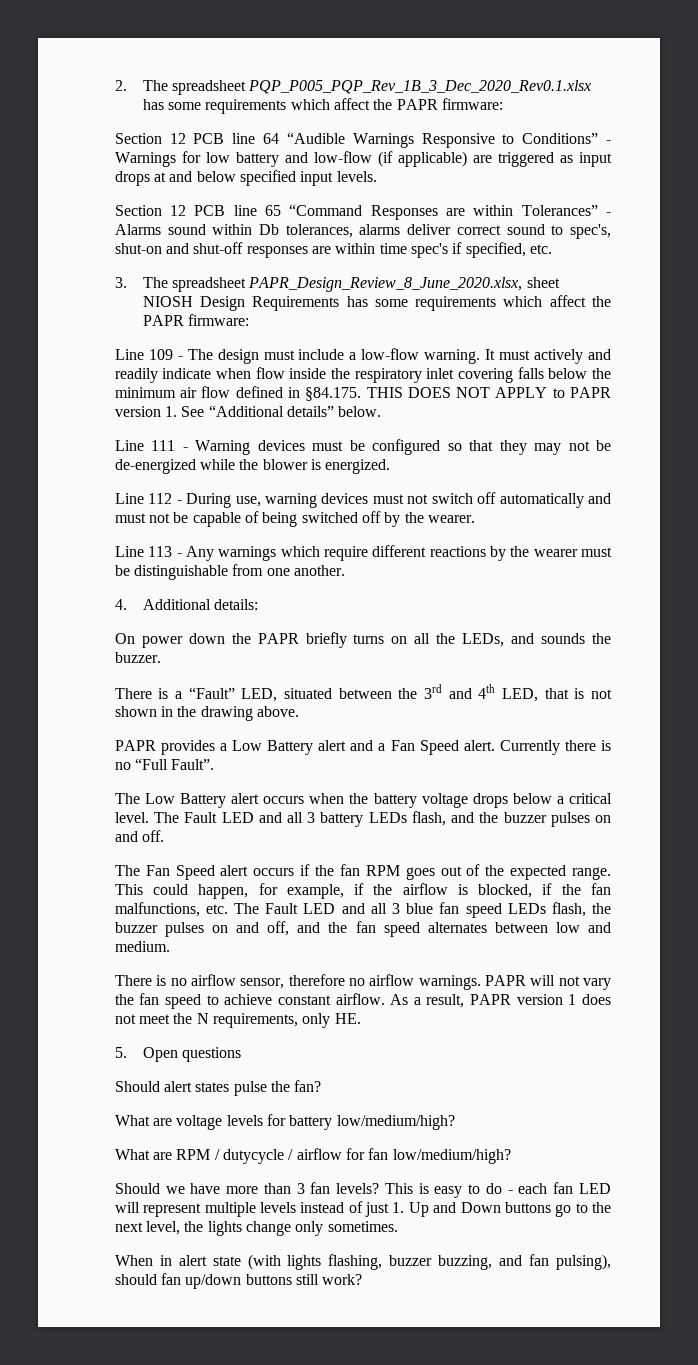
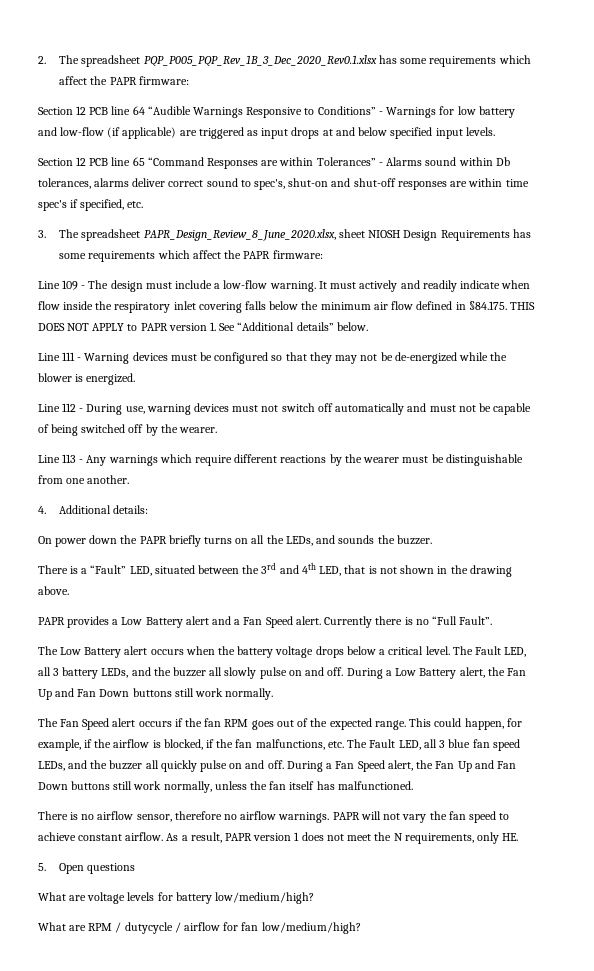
[221,812,282,823] LED and -> [504,647,527,657] LED,
[368,811,612,827] [114,830,165,842] LEDs flash, and the buzzer pulses on and off. -> [101,667,527,679] [37,688,274,700] LEDs, and the buzzer all slowly pulse on and off. During a Low Battery alert, the Fan Up and Fan Down buttons still work normally.
[303,903,365,914] LED and -> [398,740,421,750] LED,
[507,902,611,917] [114,921,611,937] [114,941,170,952] LEDs flash, the buzzer pulses on and off, and the fan speed alternates between low and medium. -> [37,760,517,772] [37,781,413,793] LEDs, and the buzzer all quickly pulse on and off. During a Fan Speed alert, the Fan Up and Fan Down buttons still work normally, unless the fan itself has malfunctioned.
[114,1080,322,1096] // Should alert states pulse the fan? -> (136, 868) none
[114,1182,611,1198] [114,1201,611,1217] [114,1221,398,1236] [114,1254,611,1270] [114,1273,363,1289] // Should we have more than 3 fan levels? This is easy to do - each fan LED will represent multiple levels instead of just 1. Up and Down buttons go to the next level, the lights change only sometimes. // When in alert state (with lights flashing, buzzer buzzing, and fan pulsing), should fan up/down buttons still work? -> (361, 928) none

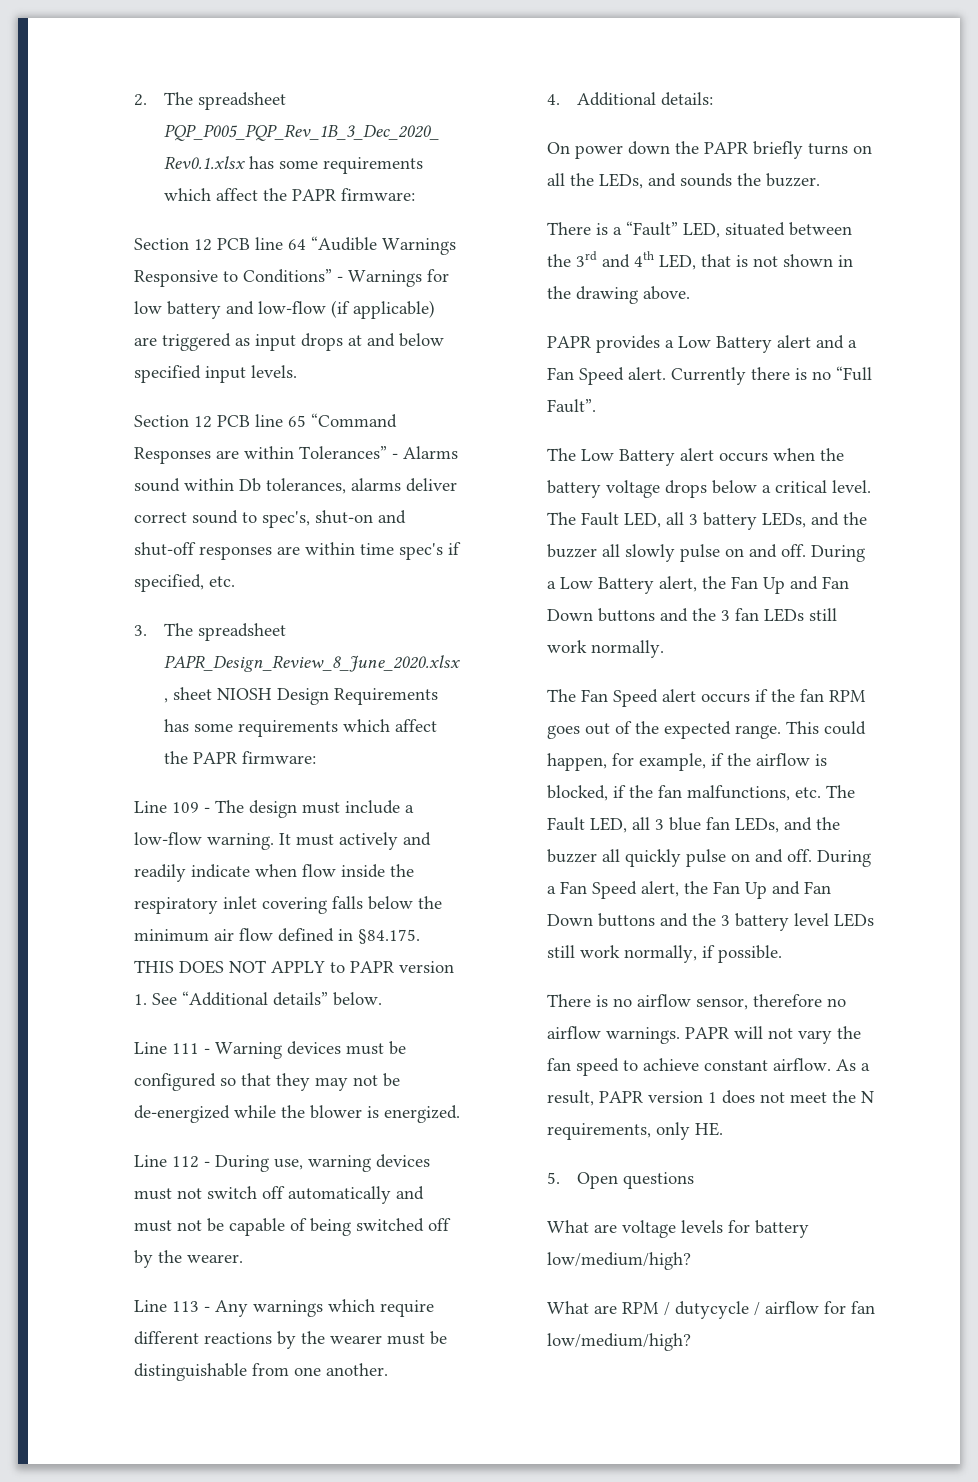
(172, 692) none -> [659,608,804,622] and the 3 fan LEDs
[492,739,520,751] speed -> (730, 823) none
[113,781,413,793] still work normally, unless the fan itself has malfunctioned. -> [659,913,874,931] [546,945,782,963] and the 3 battery level LEDs still work normally, if possible.

